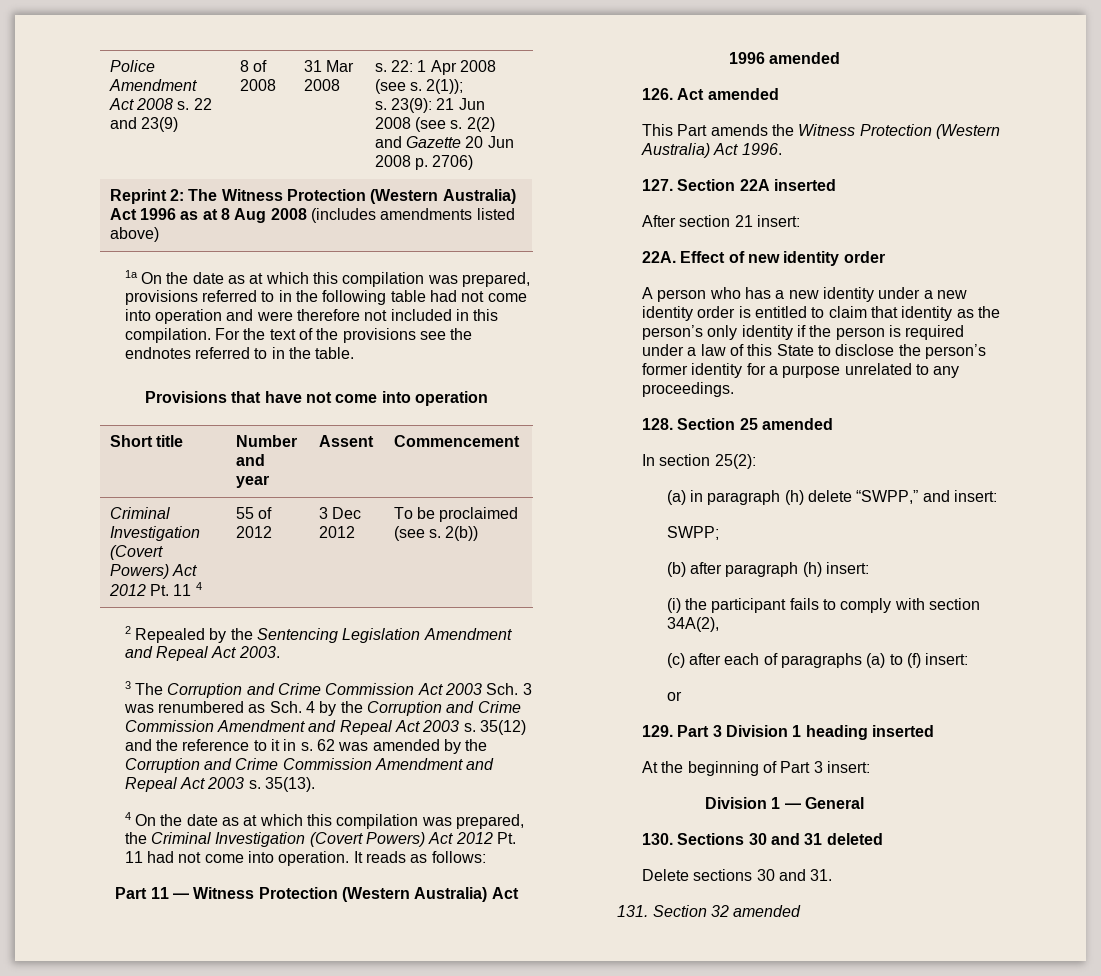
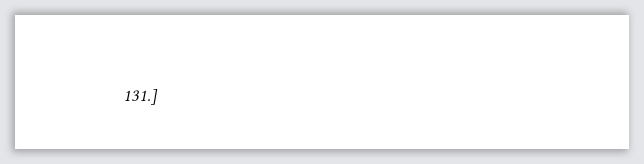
[109,60,155,72] [108,79,197,91] [108,98,212,110] [109,117,178,132] [239,60,267,72] [239,79,276,91] [303,60,354,72] [303,79,340,91] [374,60,496,75] [374,79,464,94] [374,98,485,113] [374,117,495,132] [374,136,514,148] [374,155,474,170] [109,189,516,204] [109,208,515,223] [109,227,159,242] [124,270,530,287] [124,290,527,305] [124,309,499,324] [124,328,473,343] [124,347,355,359] [145,391,488,406] [109,435,183,447] [235,435,297,447] [235,454,265,466] [235,475,269,488] [318,435,374,447] [393,435,520,447] [109,507,170,519] [109,526,200,541] [109,545,163,560] [109,564,197,579] [108,582,202,596] [235,507,272,519] [235,526,272,538] [318,507,361,519] [318,526,355,538] [393,507,519,522] [393,526,479,541] [124,626,512,643] [124,646,280,661] [124,681,532,698] [123,701,521,716] [124,720,526,735] [124,739,488,754] [124,758,495,773] [124,777,315,792] [124,812,524,829] [124,832,516,847] [124,851,486,866] [115,887,519,902] [728,52,841,64] [642,88,779,100] [642,124,1001,139] [641,143,782,158] [642,179,837,191] [642,215,801,227] [642,251,885,266] [642,287,968,302] [642,306,1001,321] [642,325,965,340] [642,344,987,359] [642,363,960,378] [642,382,735,397] [642,418,834,430] [642,454,756,469] [666,490,998,505] [666,526,719,540] [666,562,870,577] [666,598,981,613] [666,617,719,632] [666,653,969,668] [666,691,682,701] [642,725,935,740] [642,761,871,776] [705,797,864,809] [642,833,883,845] [642,869,833,881] [617,905,802,917] Police Amendment Act 2008 s. 22 and 23(9) | 8 of 2008 | 31 Mar 2008 | s. 22: 1 Apr 2008 (see s. 2(1)); // s. 23(9): 21 Jun 2008 (see s. 2(2) and Gazette 20 Jun 2008 p. 2706) // Reprint 2: The Witness Protection (Western Australia) Act 1996 as at 8 Aug 2008 (includes amendments listed above) // 1a On the date as at which this compilation was prepared, provisions referred to in the following table had not come into operation and were therefore not included in this compilation. For the text of the provisions see the endnotes referred to in the table. // Provisions that have not come into operation // Short title | Number and year | Assent | Commencement // Criminal Investigation (Covert Powers) Act 2012 Pt. 11 4 | 55 of 2012 | 3 Dec 2012 | To be proclaimed (see s. 2(b)) // 2 Repealed by the Sentencing Legislation Amendment and Repeal Act 2003. // 3 The Corruption and Crime Commission Act 2003 Sch. 3 was renumbered as Sch. 4 by the Corruption and Crime Commission Amendment and Repeal Act 2003 s. 35(12) and the reference to it in s. 62 was amended by the Corruption and Crime Commission Amendment and Repeal Act 2003 s. 35(13). // 4 On the date as at which this compilation was prepared, the Criminal Investigation (Covert Powers) Act 2012 Pt. 11 had not come into operation. It reads as follows: // Part 11 — Witness Protection (Western Australia) Act 1996 amended // 126. Act amended // This Part amends the Witness Protection (Western Australia) Act 1996. // 127. Section 22A inserted // After section 21 insert: // 22A. Effect of new identity order // A person who has a new identity under a new identity order is entitled to claim that identity as the person’s only identity if the person is required under a law of this State to disclose the person’s former identity for a purpose unrelated to any proceedings. // 128. Section 25 amended // In section 25(2): // (a) in paragraph (h) delete “SWPP,” and insert: // SWPP; // (b) after paragraph (h) insert: // (i) the participant fails to comply with section 34A(2), // (c) after each of paragraphs (a) to (f) insert: // or // 129. Part 3 Division 1 heading inserted // At the beginning of Part 3 insert: // Division 1 — General // 130. Sections 30 and 31 deleted // Delete sections 30 and 31. // 131. Section 32 amended -> [122,89,158,105] 131.]

